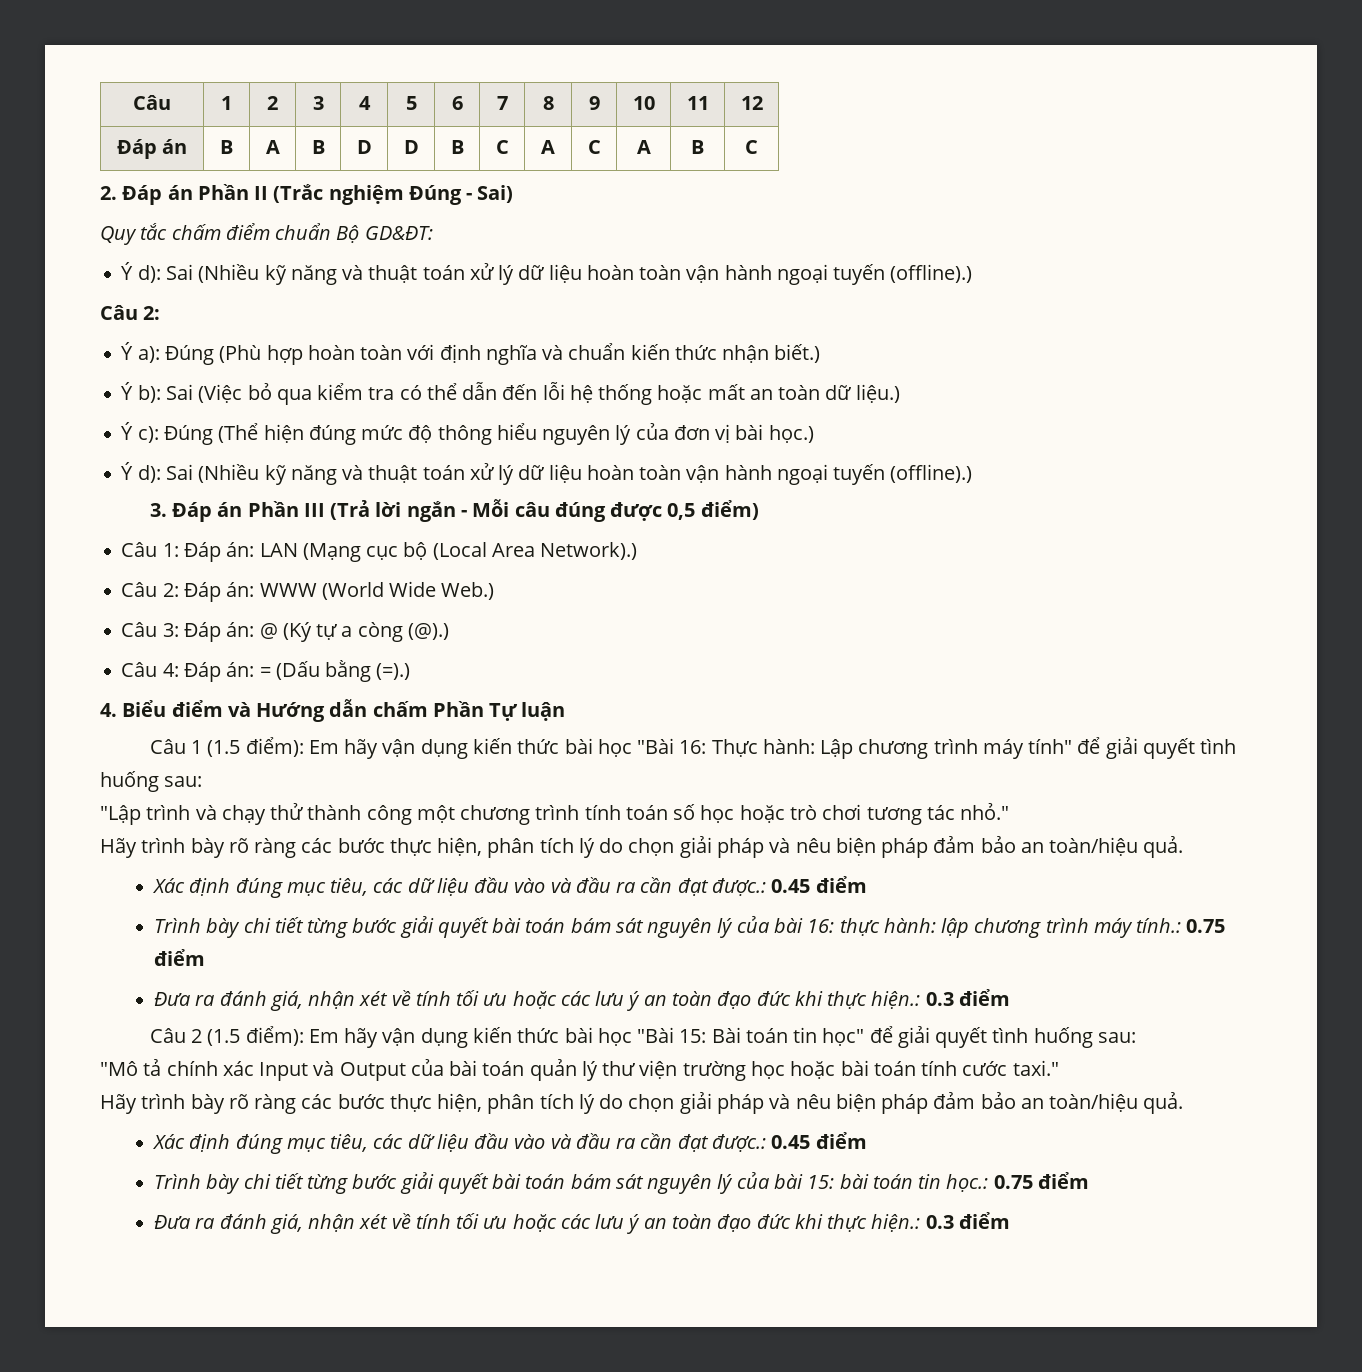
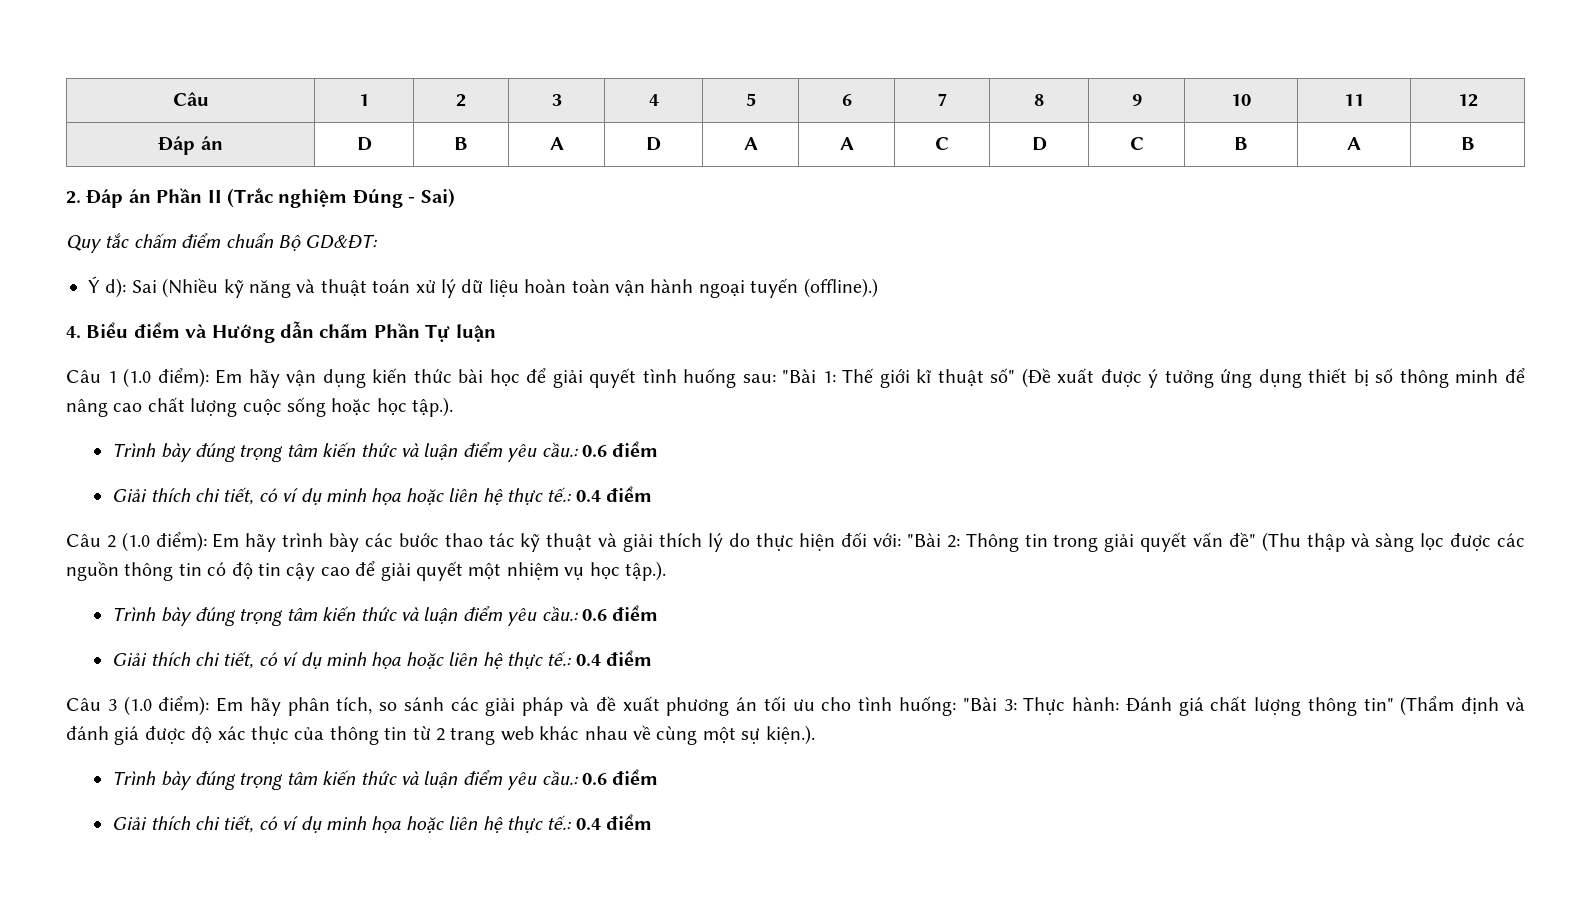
[220,140,233,154] [265,140,280,154] [311,140,325,154] [356,140,372,154] [403,140,419,154] [450,140,464,154] [495,140,509,154] [541,140,555,154] [587,140,601,154] [636,140,651,154] [691,140,704,154] [745,140,758,154] B | A | B | D | D | B | C | A | C | A | B | C -> [356,137,372,151] [454,137,468,150] [549,137,564,150] [646,137,661,151] [743,137,758,150] [839,137,854,150] [935,137,949,150] [1031,137,1047,151] [1129,137,1144,150] [1234,137,1248,150] [1347,137,1361,150] [1460,137,1475,150] D | B | A | D | A | A | C | D | C | B | A | B
[100,305,161,320] [121,342,821,365] [121,382,900,405] [121,422,814,445] [121,462,973,485] [149,499,759,522] [121,542,638,562] [121,581,495,602] [121,622,449,642] [121,660,411,682] // Câu 2: // Ý a): Đúng (Phù hợp hoàn toàn với định nghĩa và chuẩn kiến thức nhận biết.) // Ý b): Sai (Việc bỏ qua kiểm tra có thể dẫn đến lỗi hệ thống hoặc mất an toàn dữ liệu.) // Ý c): Đúng (Thể hiện đúng mức độ thông hiểu nguyên lý của đơn vị bài học.) // Ý d): Sai (Nhiều kỹ năng và thuật toán xử lý dữ liệu hoàn toàn vận hành ngoại tuyến (offline).) // 3. Đáp án Phần III (Trả lời ngắn - Mỗi câu đúng được 0,5 điểm) // Câu 1: Đáp án: LAN (Mạng cục bộ (Local Area Network).) // Câu 2: Đáp án: WWW (World Wide Web.) // Câu 3: Đáp án: @ (Ký tự a còng (@).) // Câu 4: Đáp án: = (Dấu bằng (=).) -> (878, 288) none
[207,737,1237,759] [100,771,203,792] [100,803,1010,825] [100,836,1184,858] [152,876,867,898] [154,916,1226,938] [154,949,206,966] [154,990,954,1011] (1.5 điểm): Em hãy vận dụng kiến thức bài học "Bài 16: Thực hành: Lập chương trình máy tính" để giải quyết tình huống sau: // "Lập trình và chạy thử thành công một chương trình tính toán số học hoặc trò chơi tương tác nhỏ." // Hãy trình bày rõ ràng các bước thực hiện, phân tích lý do chọn giải pháp và nêu biện pháp đảm bảo an toàn/hiệu quả. // Xác định đúng mục tiêu, các dữ liệu đầu vào và đầu ra cần đạt được.: 0.45 điểm // Trình bày chi tiết từng bước giải quyết bài toán bám sát nguyên lý của bài 16: thực hành: lập chương trình máy tính.: 0.75 điểm // Đưa ra đánh giá, nhận xét về tính tối ưu hoặc các lưu ý an toàn đạo đức khi thực hiện.: 0.3 -> [123,368,1526,388] [66,397,454,417] [112,441,659,462] [112,487,601,506] (1.0 điểm): Em hãy vận dụng kiến thức bài học để giải quyết tình huống sau: "Bài 1: Thế giới kĩ thuật số" (Đề xuất được ý tưởng ứng dụng thiết bị số thông minh để nâng cao chất lượng cuộc sống hoặc học tập.). // Trình bày đúng trọng tâm kiến thức và luận điểm yêu cầu.: 0.6 điểm // Giải thích chi tiết, có ví dụ minh họa hoặc liên hệ thực tế.: 0.4
[207,1026,1136,1048] [100,1059,1059,1081] [100,1092,1184,1114] [152,1132,867,1154] [154,1172,1089,1194] [154,1213,954,1234] (1.5 điểm): Em hãy vận dụng kiến thức bài học "Bài 15: Bài toán tin học" để giải quyết tình huống sau: // "Mô tả chính xác Input và Output của bài toán quản lý thư viện trường học hoặc bài toán tính cước taxi." // Hãy trình bày rõ ràng các bước thực hiện, phân tích lý do chọn giải pháp và nêu biện pháp đảm bảo an toàn/hiệu quả. // Xác định đúng mục tiêu, các dữ liệu đầu vào và đầu ra cần đạt được.: 0.45 điểm // Trình bày chi tiết từng bước giải quyết bài toán bám sát nguyên lý của bài 15: bài toán tin học.: 0.75 điểm // Đưa ra đánh giá, nhận xét về tính tối ưu hoặc các lưu ý an toàn đạo đức khi thực hiện.: 0.3 -> [121,532,1526,552] [66,561,666,581] [112,605,659,626] [112,650,653,670] [66,696,1525,716] [66,725,815,745] [112,769,659,790] [112,815,601,834] (1.0 điểm): Em hãy trình bày các bước thao tác kỹ thuật và giải thích lý do thực hiện đối với: "Bài 2: Thông tin trong giải quyết vấn đề" (Thu thập và sàng lọc được các nguồn thông tin có độ tin cậy cao để giải quyết một nhiệm vụ học tập.). // Trình bày đúng trọng tâm kiến thức và luận điểm yêu cầu.: 0.6 điểm // Giải thích chi tiết, có ví dụ minh họa hoặc liên hệ thực tế.: 0.4 điểm // Câu 3 (1.0 điểm): Em hãy phân tích, so sánh các giải pháp và đề xuất phương án tối ưu cho tình huống: "Bài 3: Thực hành: Đánh giá chất lượng thông tin" (Thẩm định và đánh giá được độ xác thực của thông tin từ 2 trang web khác nhau về cùng một sự kiện.). // Trình bày đúng trọng tâm kiến thức và luận điểm yêu cầu.: 0.6 điểm // Giải thích chi tiết, có ví dụ minh họa hoặc liên hệ thực tế.: 0.4

